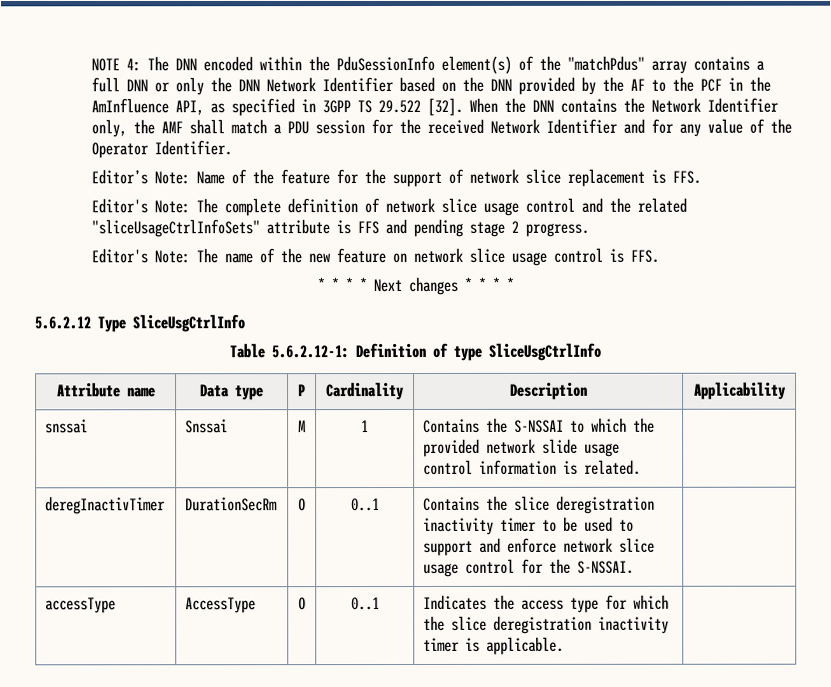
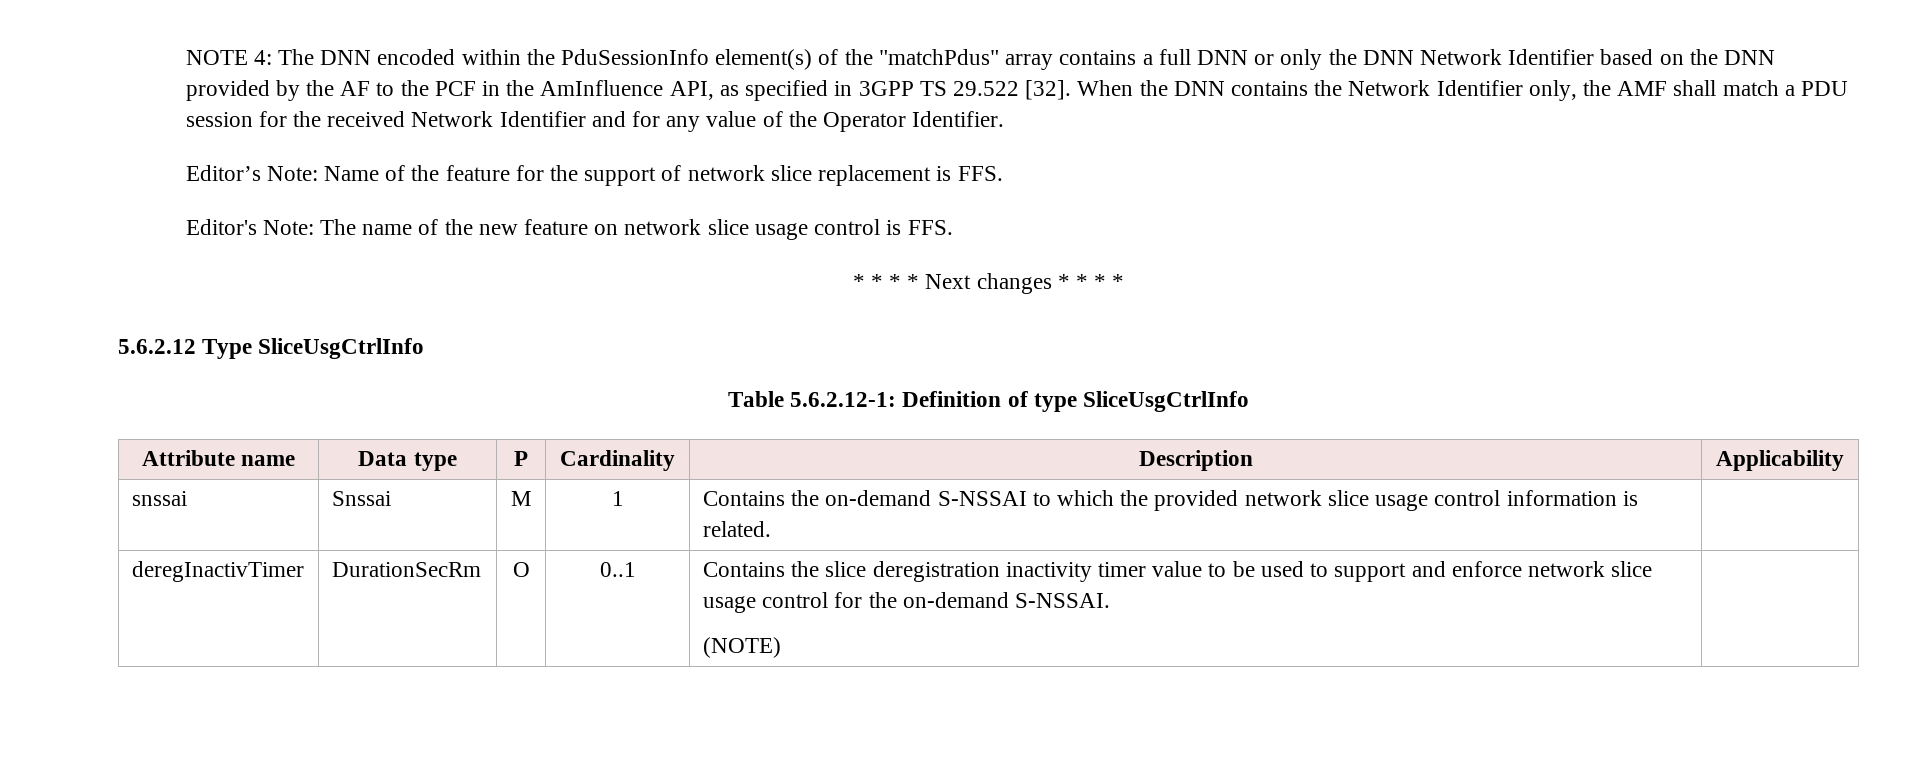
[91,197,688,217] [91,218,590,238] // Editor's Note: The complete definition of network slice usage control and the related "sliceUsageCtrlInfoSets" attribute is FFS and pending stage 2 progress. -> (1003, 173) none
(509, 425) none -> [825,490,932,506] on-demand
[542,438,579,454] slide -> [1327,490,1369,506] slice
(538, 524) none -> [1152,561,1203,577] value
(572, 566) none -> [902,592,1009,608] on-demand
[45,597,117,614] [185,597,257,614] [298,597,306,611] [350,597,380,611] [423,594,670,613] [423,615,670,634] [423,636,565,655] | // accessType | AccessType | O | 0..1 | Indicates the access type for which the slice deregistration inactivity timer is applicable. -> [702,637,781,658] // (NOTE)

